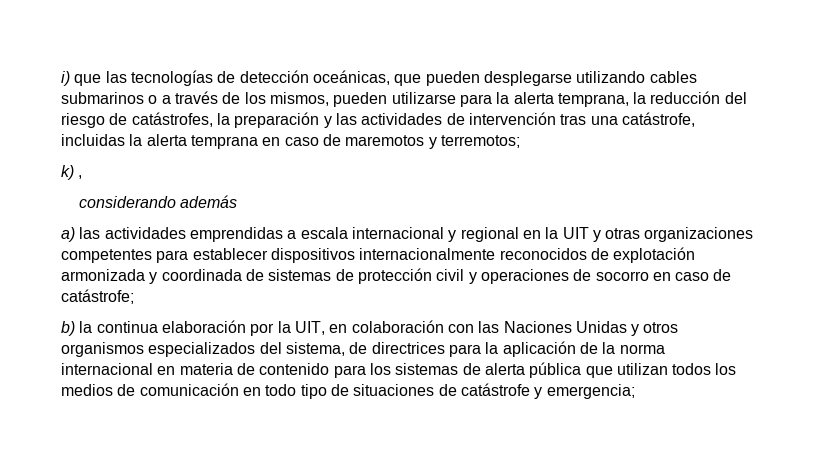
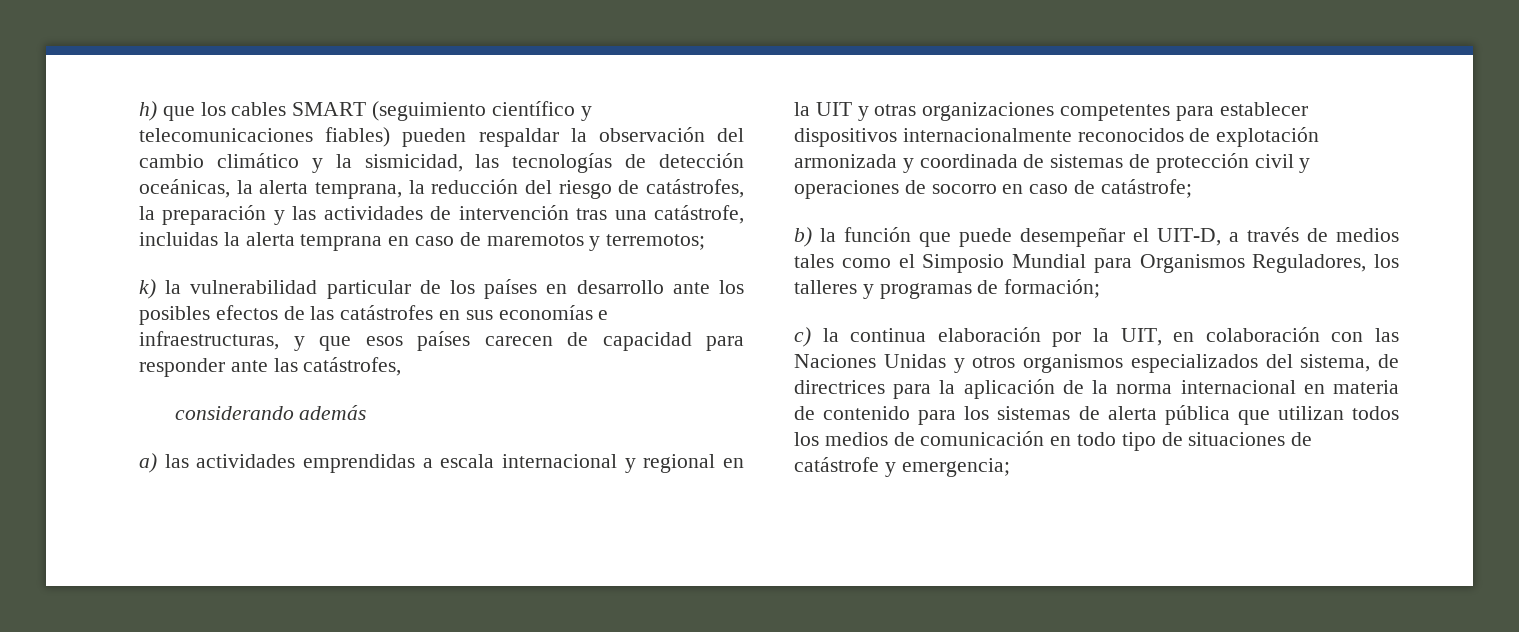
[61,71,102,86] i) que -> [139,101,592,121] [139,127,744,147] [139,153,463,173] h) que los cables SMART (seguimiento científico y telecomunicaciones fiables) pueden respaldar la observación del cambio climático y la sismicidad,
[394,71,697,86] [61,91,492,107] que pueden desplegarse utilizando cables submarinos o a través de los mismos, pueden utilizarse para -> (230, 188) none
[78,175,83,179] , -> [165,279,744,299] [139,305,609,325] [139,331,744,351] [139,357,402,377] la vulnerabilidad particular de los países en desarrollo ante los posibles efectos de las catástrofes en sus economías e infraestructuras, y que esos países carecen de capacidad para responder ante las catástrofes,
(93, 327) none -> [844,227,1399,247] [794,254,1399,273] [794,279,1101,299] [794,327,839,347] función que puede desempeñar el UIT-D, a través de medios tales como el Simposio Mundial para Organismos Reguladores, los talleres y programas de formación; // c) la

